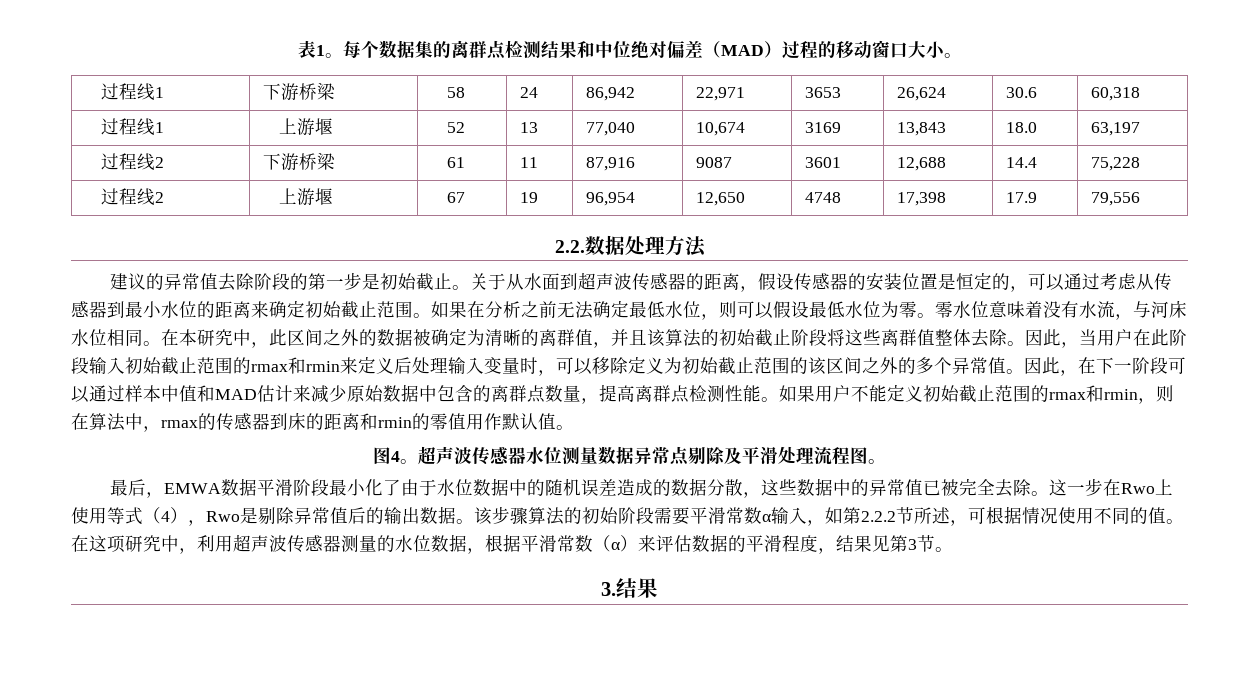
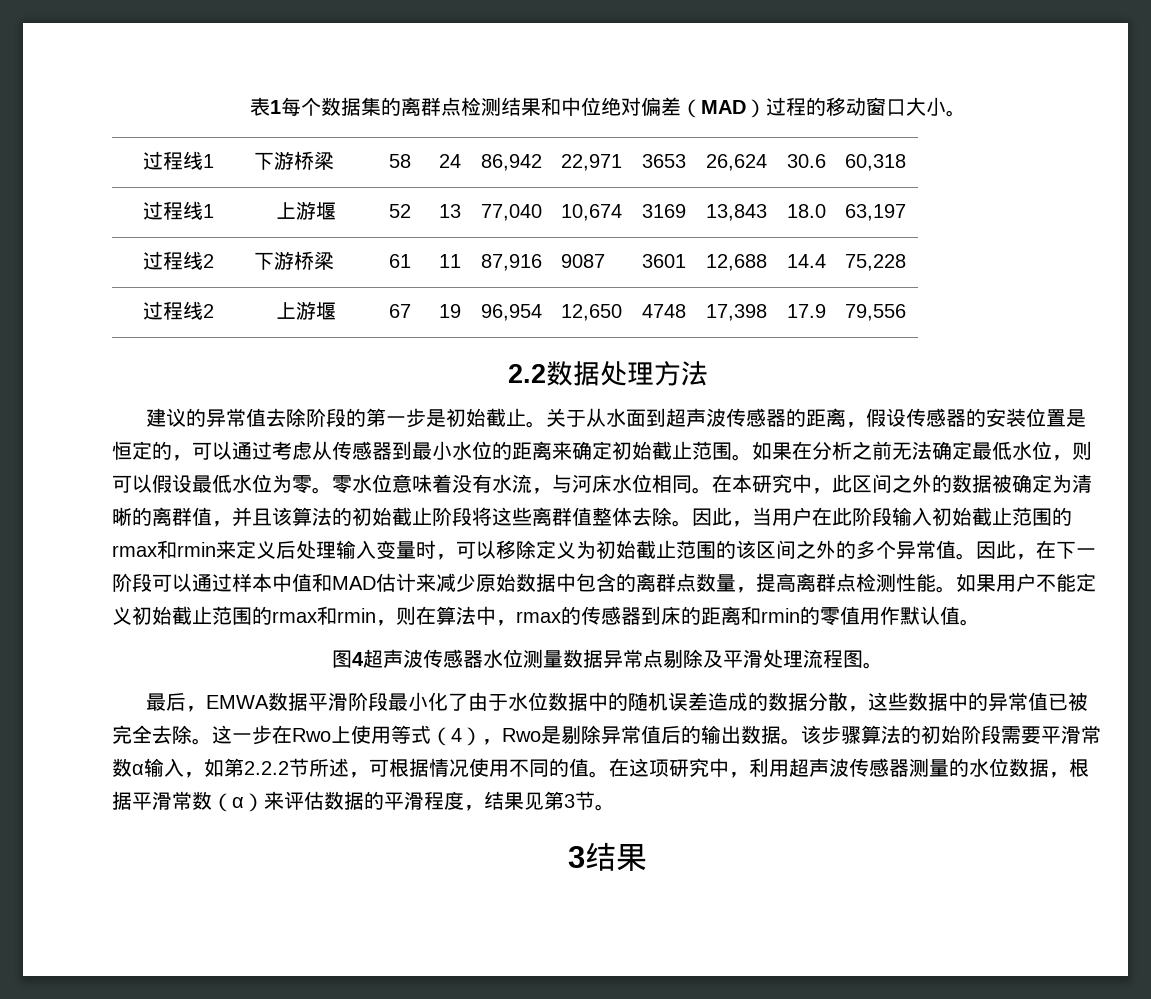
[324,53,343,58] 。 -> (281, 107) none
[554,240,585,253] 2.2. -> [507,364,546,383] 2.2
[400,459,418,464] 。 -> (364, 659) none
[601,582,616,596] 3. -> [568,846,585,868] 3

